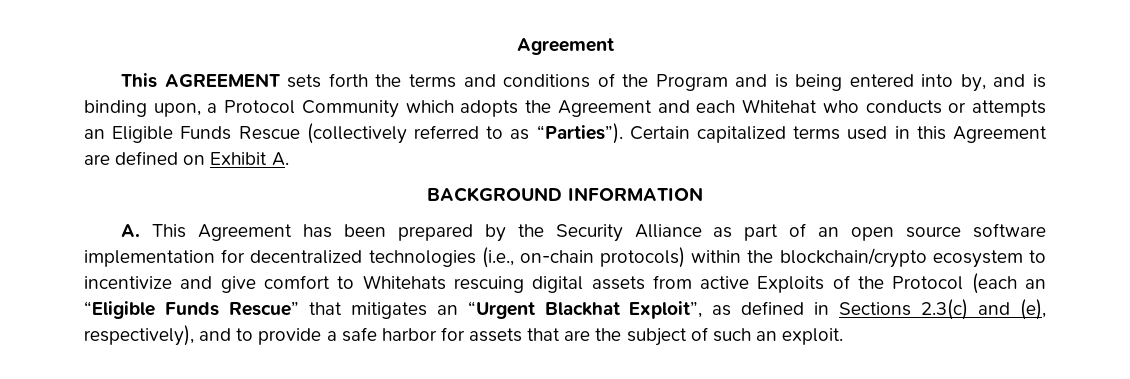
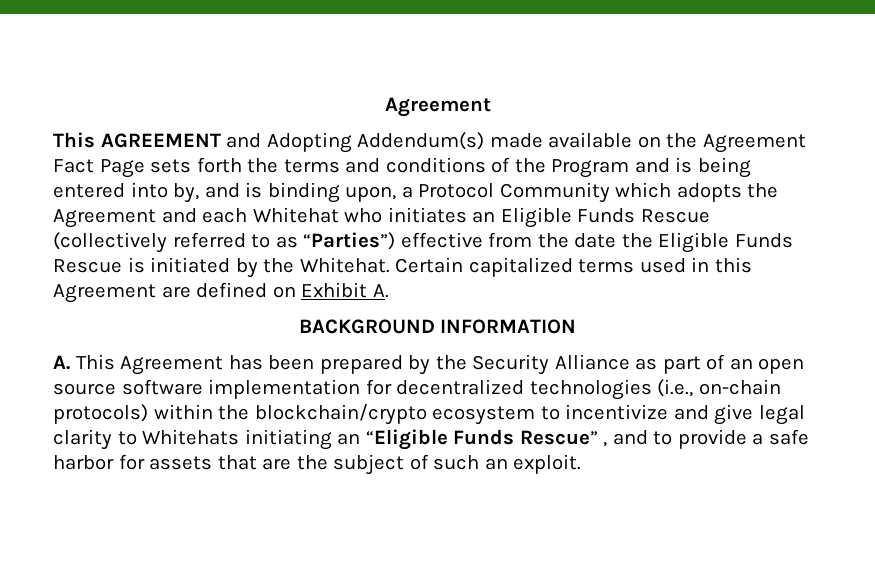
(280, 80) none -> [226,132,806,153] [53,159,145,178] and Adopting Addendum(s) made available on the Agreement Fact Page
[865,100,1046,117] conducts or attempts -> [387,207,467,223] initiates
[536,123,623,144] “Parties”). -> [303,232,793,253] [53,257,390,278] “Parties”) effective from the date the Eligible Funds Rescue is initiated by the Whitehat.
[263,273,1046,294] [84,299,1046,320] [84,325,194,346] comfort to Whitehats rescuing digital assets from active Exploits of the Protocol (each an “Eligible Funds Rescue” that mitigates an “Urgent Blackhat Exploit”, as defined in Sections 2.3(c) and (e), respectively), -> [758,405,805,425] [53,429,608,450] legal clarity to Whitehats initiating an “Eligible Funds Rescue” ,

